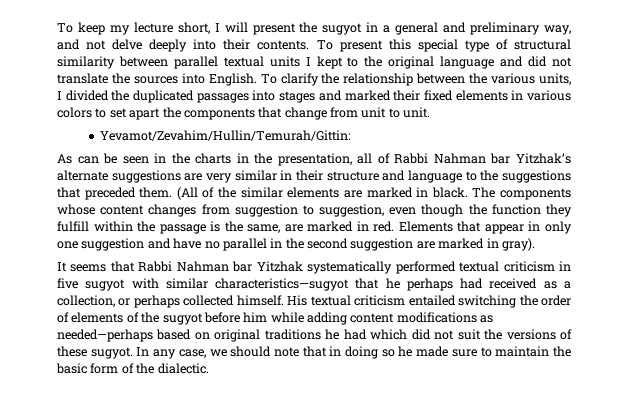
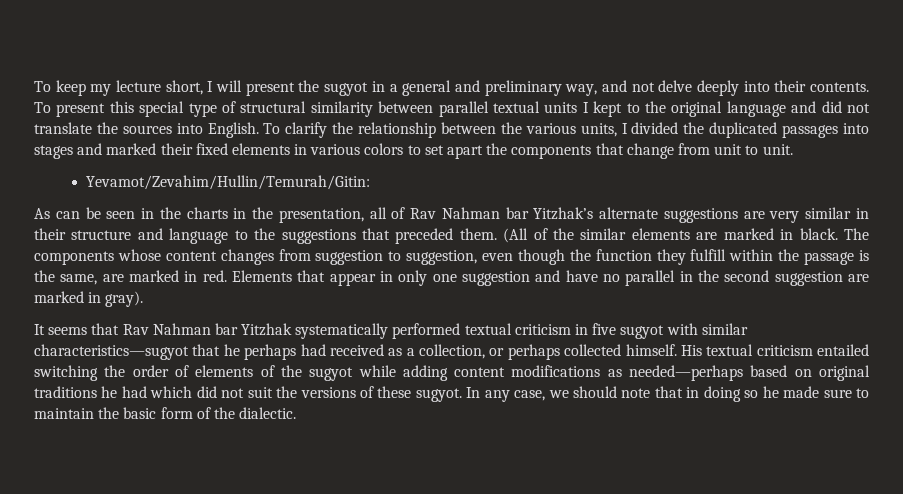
[99,130,351,141] Yevamot/Zevahim/Hullin/Temurah/Gittin: -> [86,175,371,190] Yevamot/Zevahim/Hullin/Temurah/Gitin:
[394,153,429,164] Rabbi -> [410,208,437,219] Rav
[138,261,173,272] Rabbi -> [122,324,149,335] Rav
[203,312,268,323] before him -> (354, 374) none

